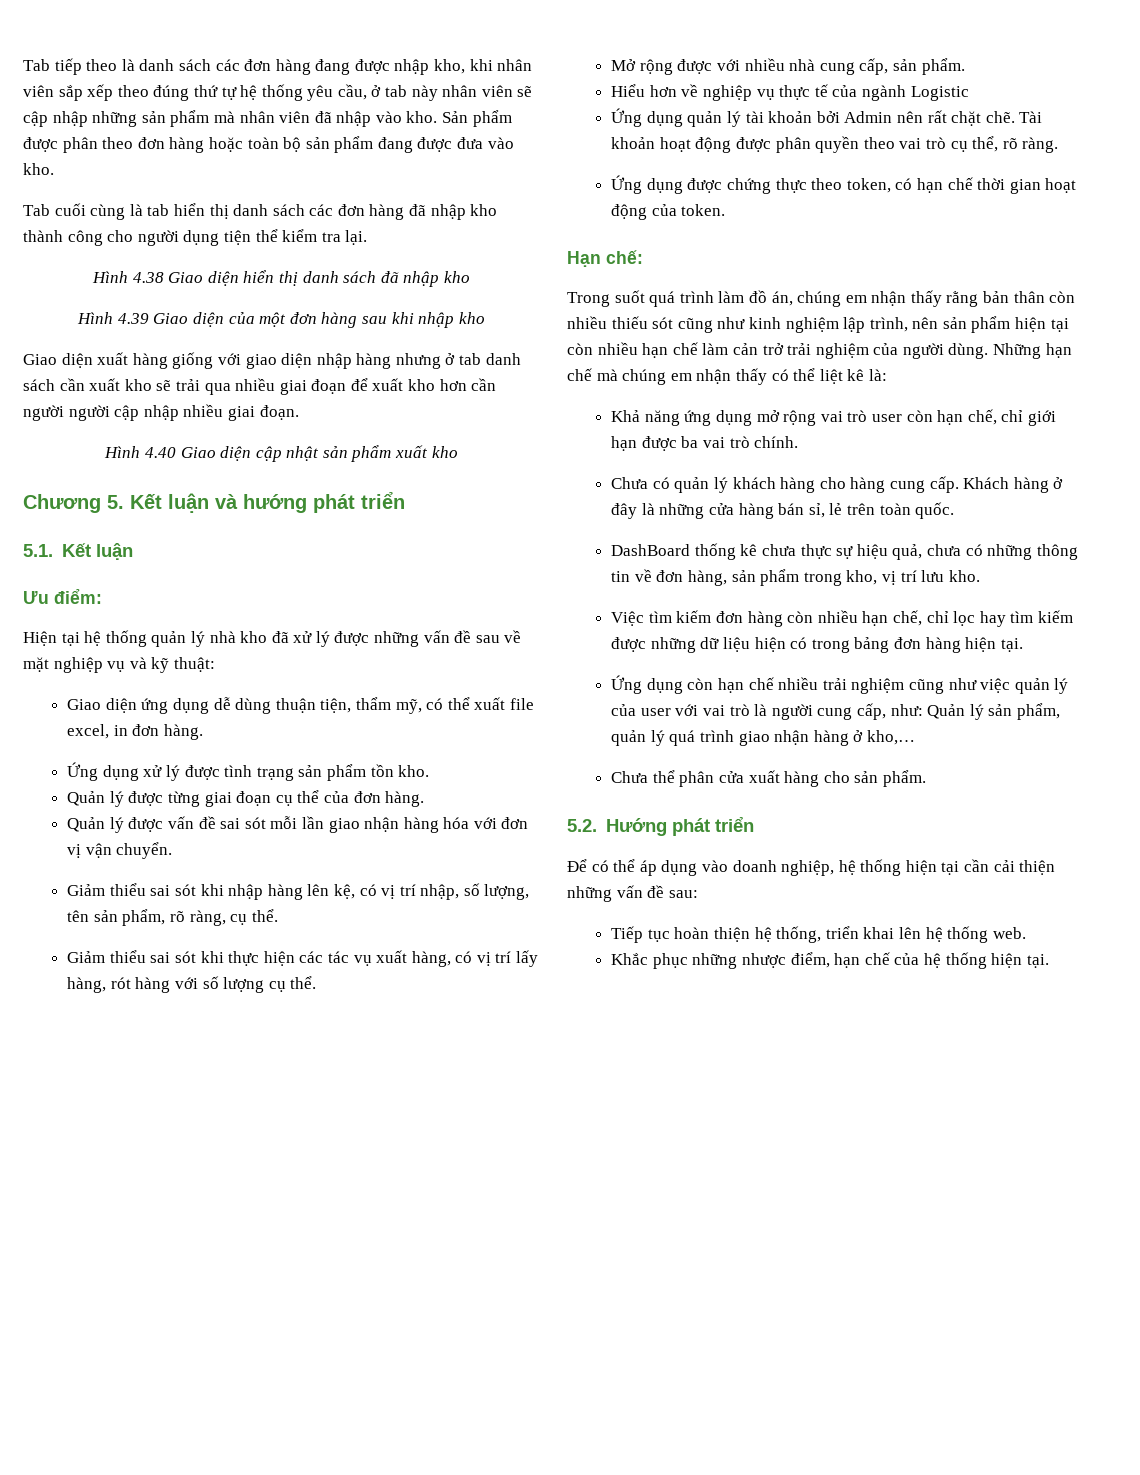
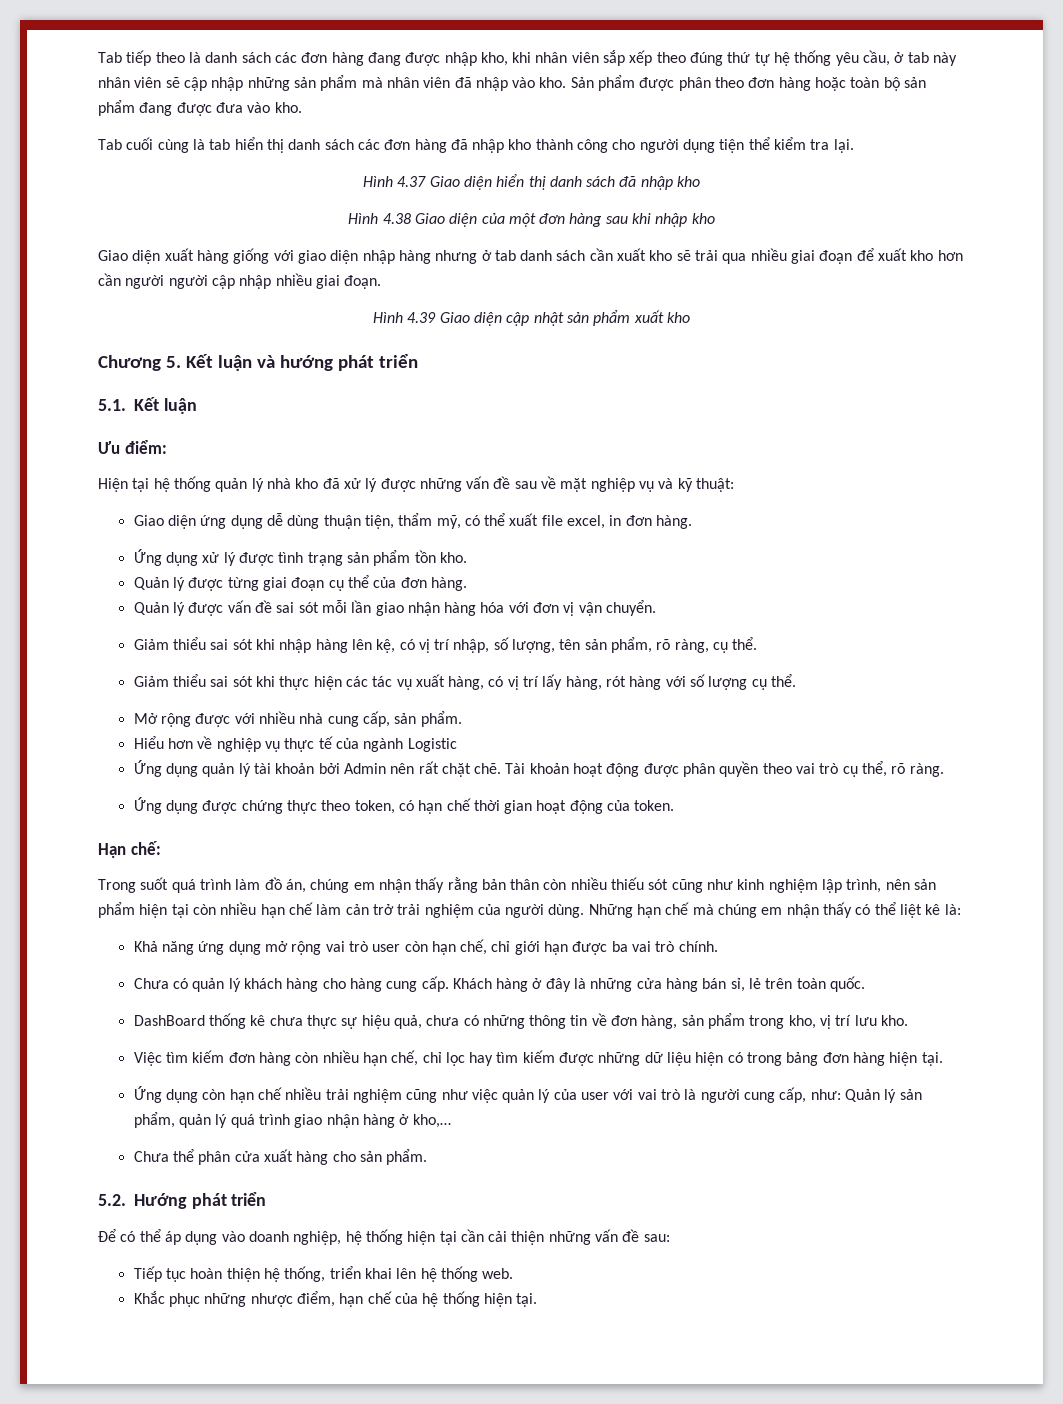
[132,272,164,283] 4.38 -> [397,176,427,187] 4.37
[117,313,149,324] 4.39 -> [382,213,411,224] 4.38
[144,447,176,458] 4.40 -> [407,312,437,323] 4.39

